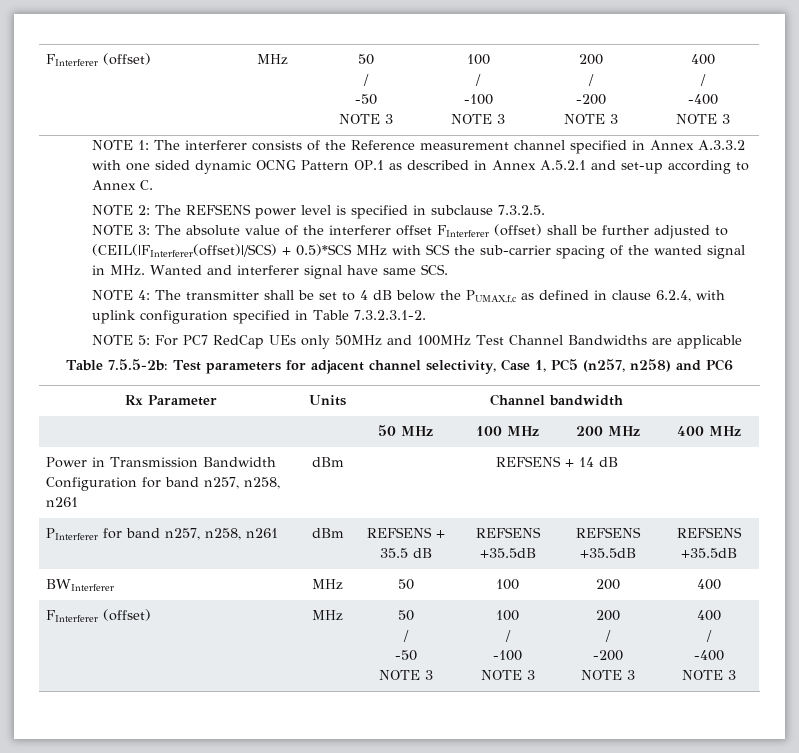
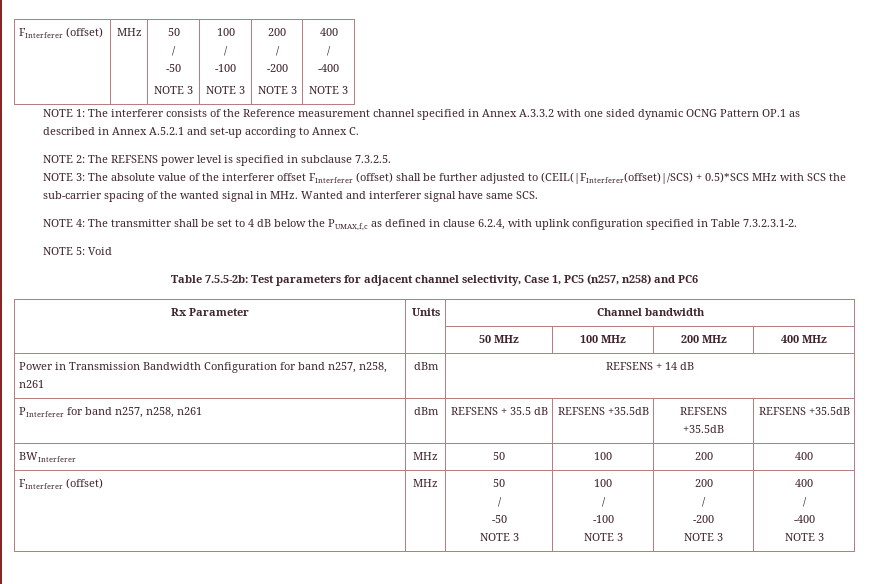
[154,335,742,349] For PC7 RedCap UEs only 50MHz and 100MHz Test Channel Bandwidths are applicable -> [88,247,113,255] Void

